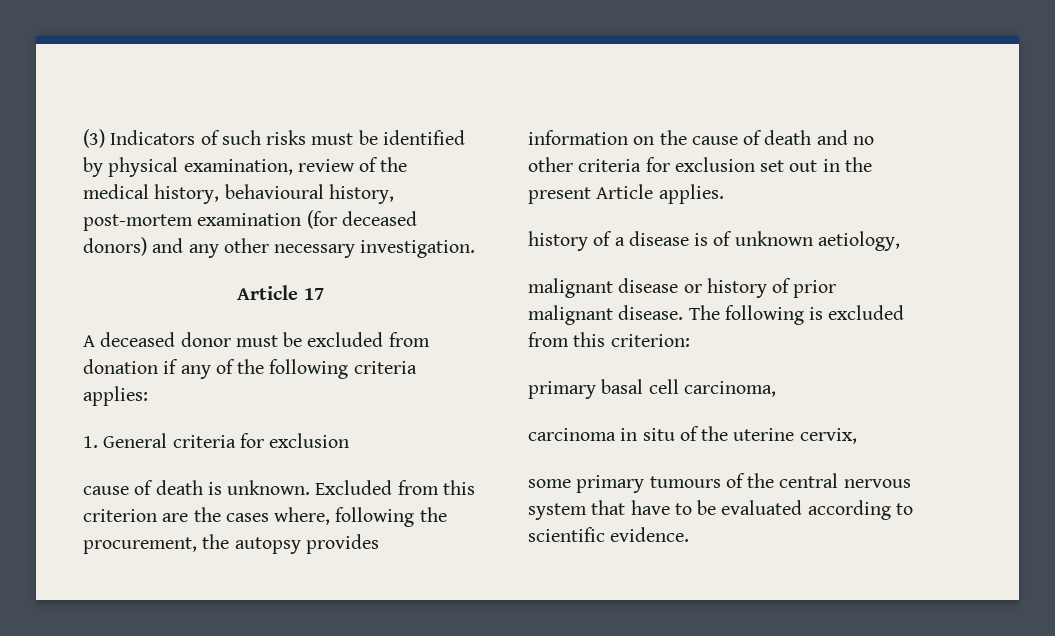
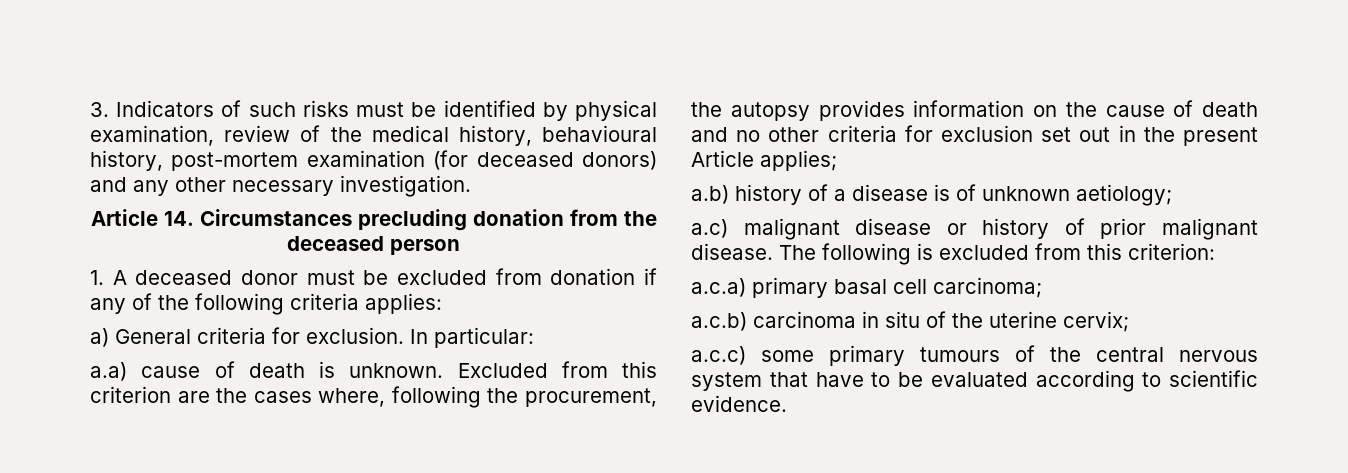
[83,129,105,148] (3) -> [90,102,109,117] 3.
[303,288,324,300] 17 // -> [163,209,657,231] [287,236,460,255] [90,270,104,285] 14. Circumstances precluding donation from the deceased person // 1.
[83,436,98,448] 1. -> [90,328,109,347] a)
[269,433,350,448] exclusion // -> [306,327,534,348] [90,362,127,381] exclusion. In particular: // a.a)
[658,184,724,204] applies. // -> [760,150,837,171] [691,185,729,204] applies; // a.b)
[817,231,900,251] aetiology, // -> [1076,184,1172,206] [691,219,728,238] aetiology; // a.c)
(690, 340) none -> [691,278,746,297] a.c.a)
[683,381,776,397] carcinoma, // -> [933,277,1042,298] [691,312,747,331] carcinoma; // a.c.b)
[799,428,857,444] cervix, // -> [1063,311,1129,332] [691,346,746,365] cervix; // a.c.c)

